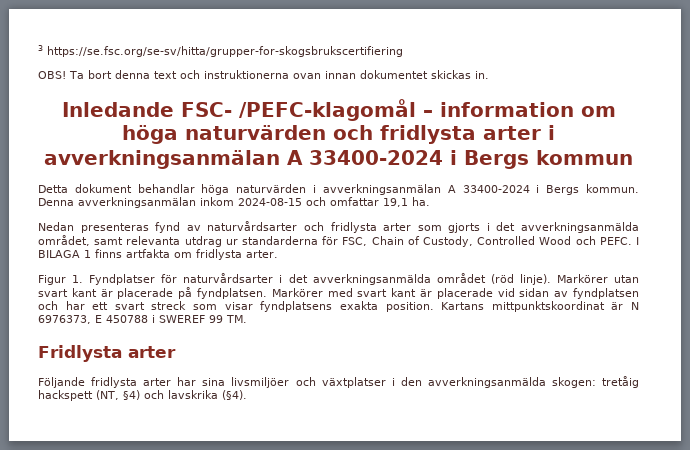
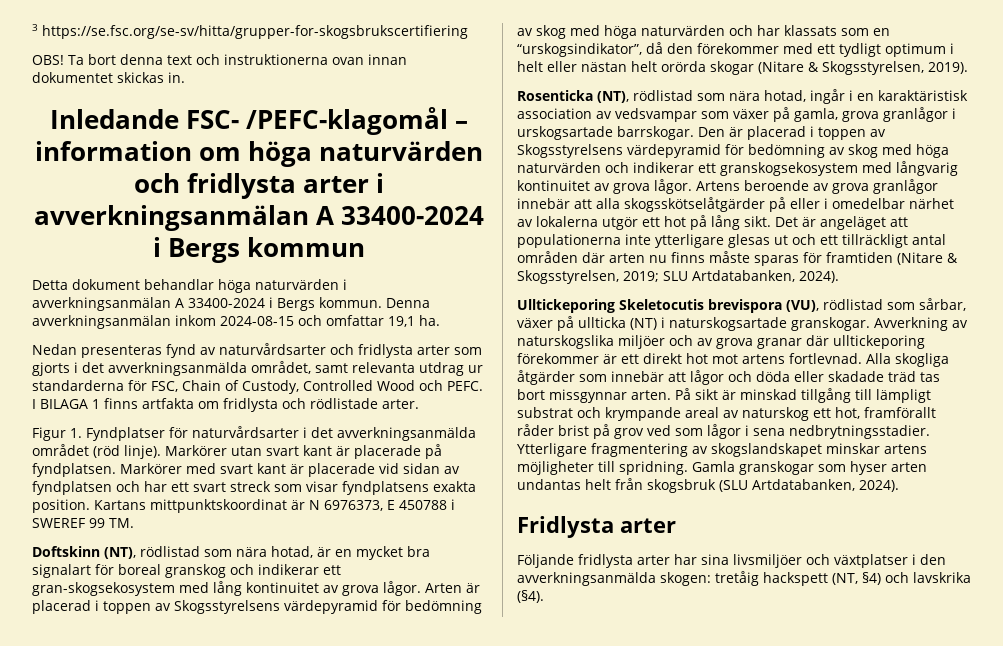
(242, 254) none -> [282,398,378,409] och rödlistade
(247, 319) none -> [32,546,430,560] [32,564,341,578] [32,581,480,596] [32,600,482,614] [517,25,890,39] [517,42,954,57] [517,61,968,75] [517,89,968,104] [517,107,956,122] [517,126,886,140] [517,144,949,158] [517,161,958,176] [517,179,938,194] [517,197,954,212] [517,215,908,230] [517,234,946,248] [517,251,958,266] [517,270,839,284] [517,298,966,313] [517,316,968,331] [517,335,925,349] [517,353,949,367] [517,370,940,385] [517,388,931,403] [517,407,936,421] [517,424,930,439] [517,443,927,457] [517,461,927,475] [517,478,899,493] // Doftskinn (NT), rödlistad som nära hotad, är en mycket bra signalart för boreal granskog och indikerar ett gran-skogsekosystem med lång kontinuitet av grova lågor. Arten är placerad i toppen av Skogsstyrelsens värdepyramid för bedömning av skog med höga naturvärden och har klassats som en “urskogsindikator”, då den förekommer med ett tydligt optimum i helt eller nästan helt orörda skogar (Nitare & Skogsstyrelsen, 2019). // Rosenticka (NT), rödlistad som nära hotad, ingår i en karaktäristisk association av vedsvampar som växer på gamla, grova granlågor i urskogsartade barrskogar. Den är placerad i toppen av Skogsstyrelsens värdepyramid för bedömning av skog med höga naturvärden och indikerar ett granskogsekosystem med långvarig kontinuitet av grova lågor. Artens beroende av grova granlågor innebär att alla skogsskötselåtgärder på eller i omedelbar närhet av lokalerna utgör ett hot på lång sikt. Det är angeläget att populationerna inte ytterligare glesas ut och ett tillräckligt antal områden där arten nu finns måste sparas för framtiden (Nitare & Skogsstyrelsen, 2019; SLU Artdatabanken, 2024). // Ulltickeporing Skeletocutis brevispora (VU), rödlistad som sårbar, växer på ullticka (NT) i naturskogsartade granskogar. Avverkning av naturskogslika miljöer och av grova granar där ulltickeporing förekommer är ett direkt hot mot artens fortlevnad. Alla skogliga åtgärder som innebär att lågor och döda eller skadade träd tas bort missgynnar arten. På sikt är minskad tillgång till lämpligt substrat och krympande areal av naturskog ett hot, framförallt råder brist på grov ved som lågor i sena nedbrytningsstadier. Ytterligare fragmentering av skogslandskapet minskar artens möjligheter till spridning. Gamla granskogar som hyser arten undantas helt från skogsbruk (SLU Artdatabanken, 2024).

